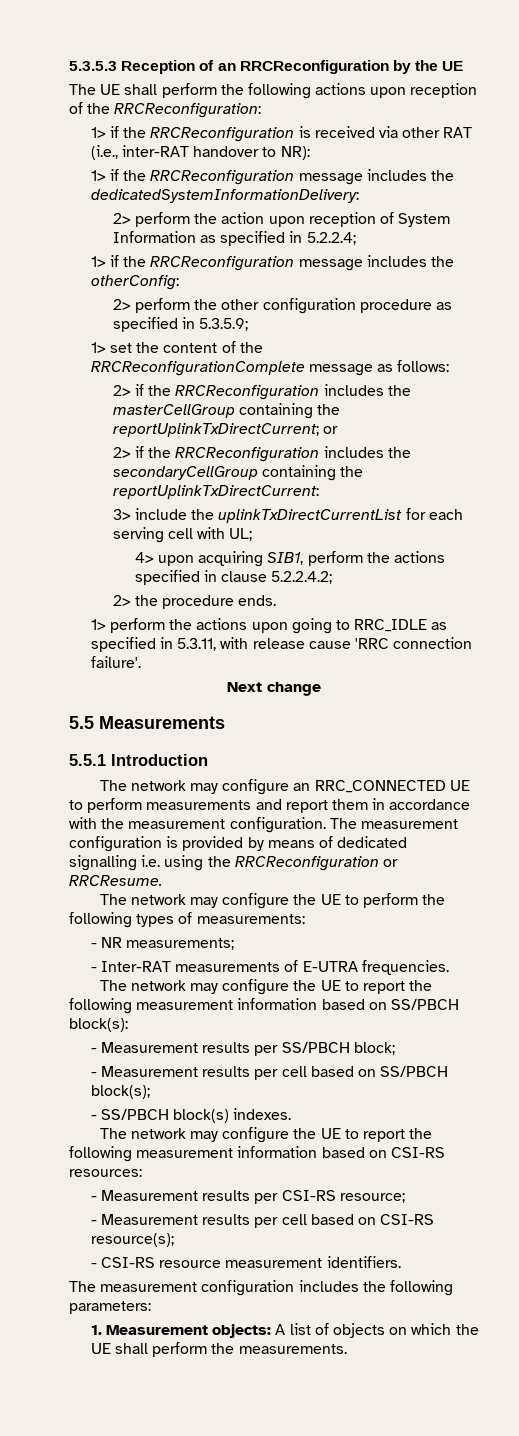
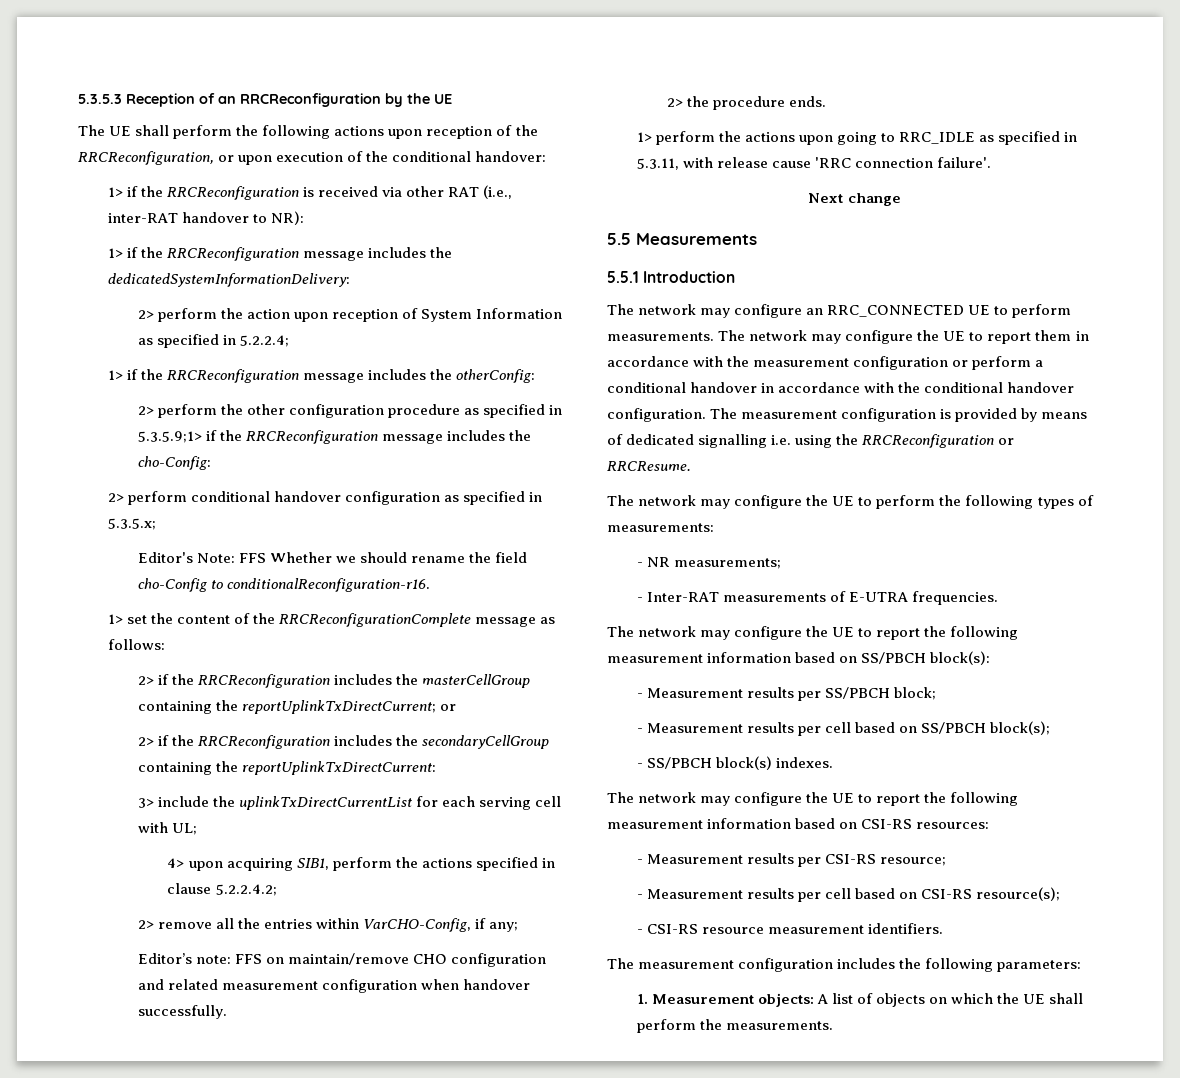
[114,103,262,118] RRCReconfiguration: -> [78,151,547,165] RRCReconfiguration, or upon execution of the conditional handover:
[199,318,249,331] 5.3.5.9; -> [137,430,531,444] [137,456,211,470] [107,491,543,505] [107,518,156,530] [137,552,528,563] [137,578,430,592] 5.3.5.9;1> if the RRCReconfiguration message includes the cho-Config: // 2> perform conditional handover configuration as specified in 5.3.5.x; // Editor's Note: FFS Whether we should rename the field cho-Config to conditionalReconfiguration-r16.
(333, 577) none -> [137,918,519,932] [137,953,546,967] [137,979,530,993] [137,1005,227,1019] // 2> remove all the entries within VarCHO-Config, if any; // Editor’s note: FFS on maintain/remove CHO configuration and related measurement configuration when handover successfully.
[146,799,282,810] measurements and -> [607,330,984,344] measurements. The network may configure the UE to
(226, 824) none -> [853,356,1044,370] [607,382,1075,393] configuration or perform a conditional handover in accordance with the conditional handover

